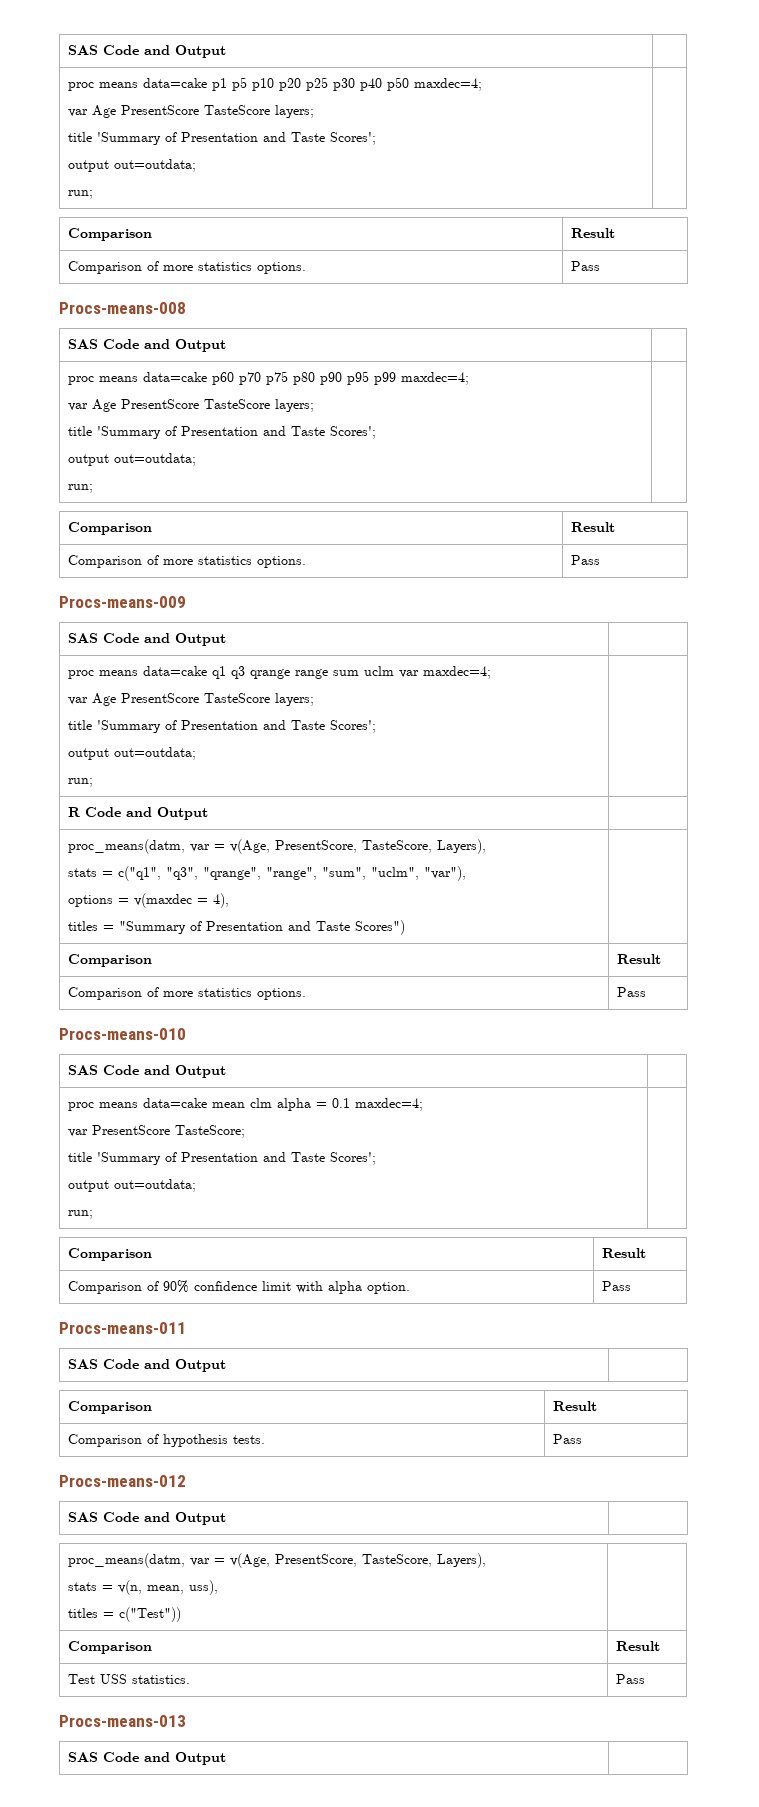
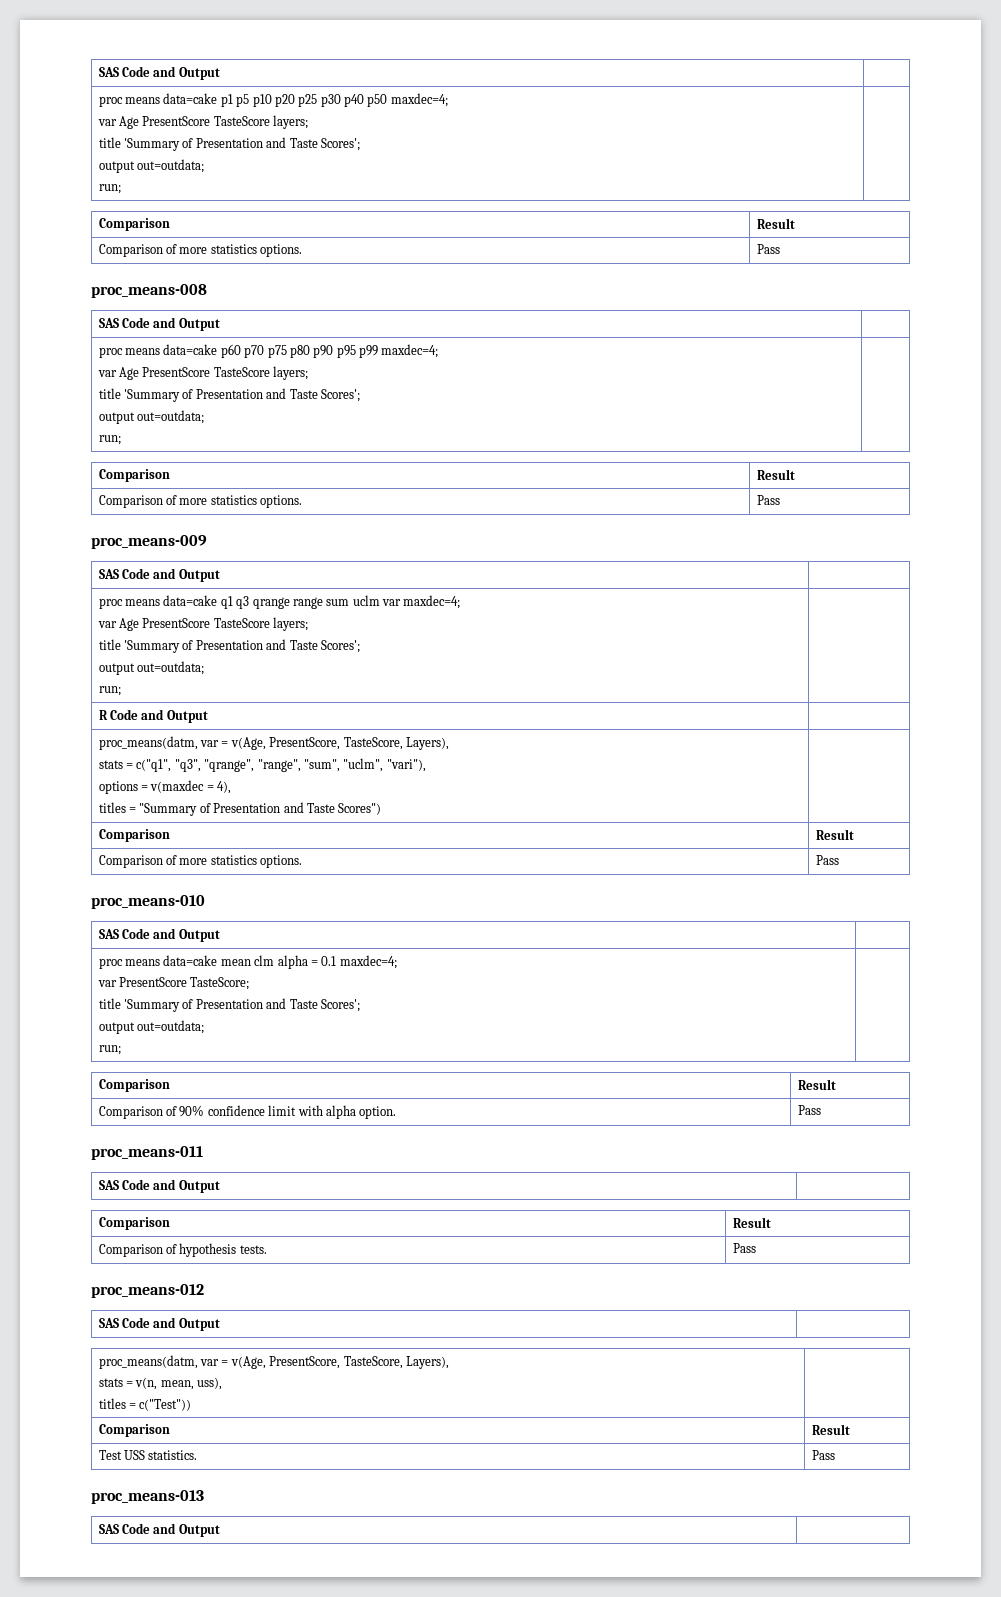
[59,302,186,314] Procs-means-008 -> [91,284,207,298] proc_means-008
[59,596,186,608] Procs-means-009 -> [91,535,207,549] proc_means-009
[424,866,467,881] "var"), -> [386,759,426,772] "vari"),
[59,1028,186,1040] Procs-means-010 -> [91,895,205,909] proc_means-010
[59,1322,186,1334] Procs-means-011 -> [91,1146,203,1160] proc_means-011
[59,1475,186,1487] Procs-means-012 -> [91,1284,204,1298] proc_means-012
[59,1715,186,1727] Procs-means-013 -> [91,1490,204,1504] proc_means-013

